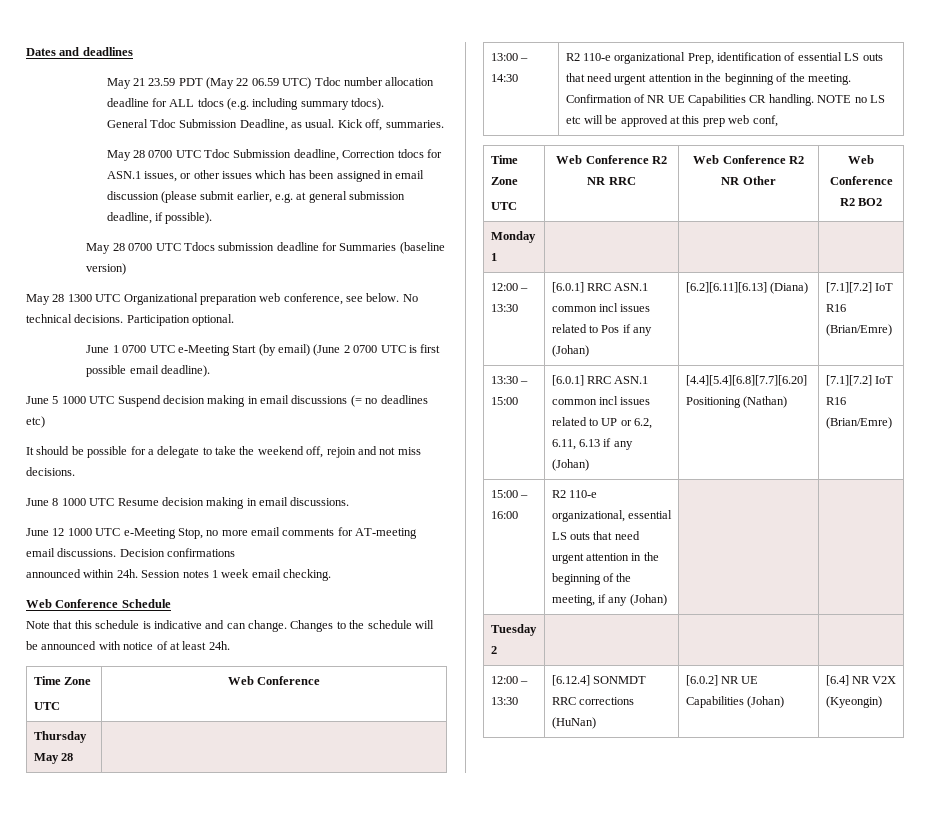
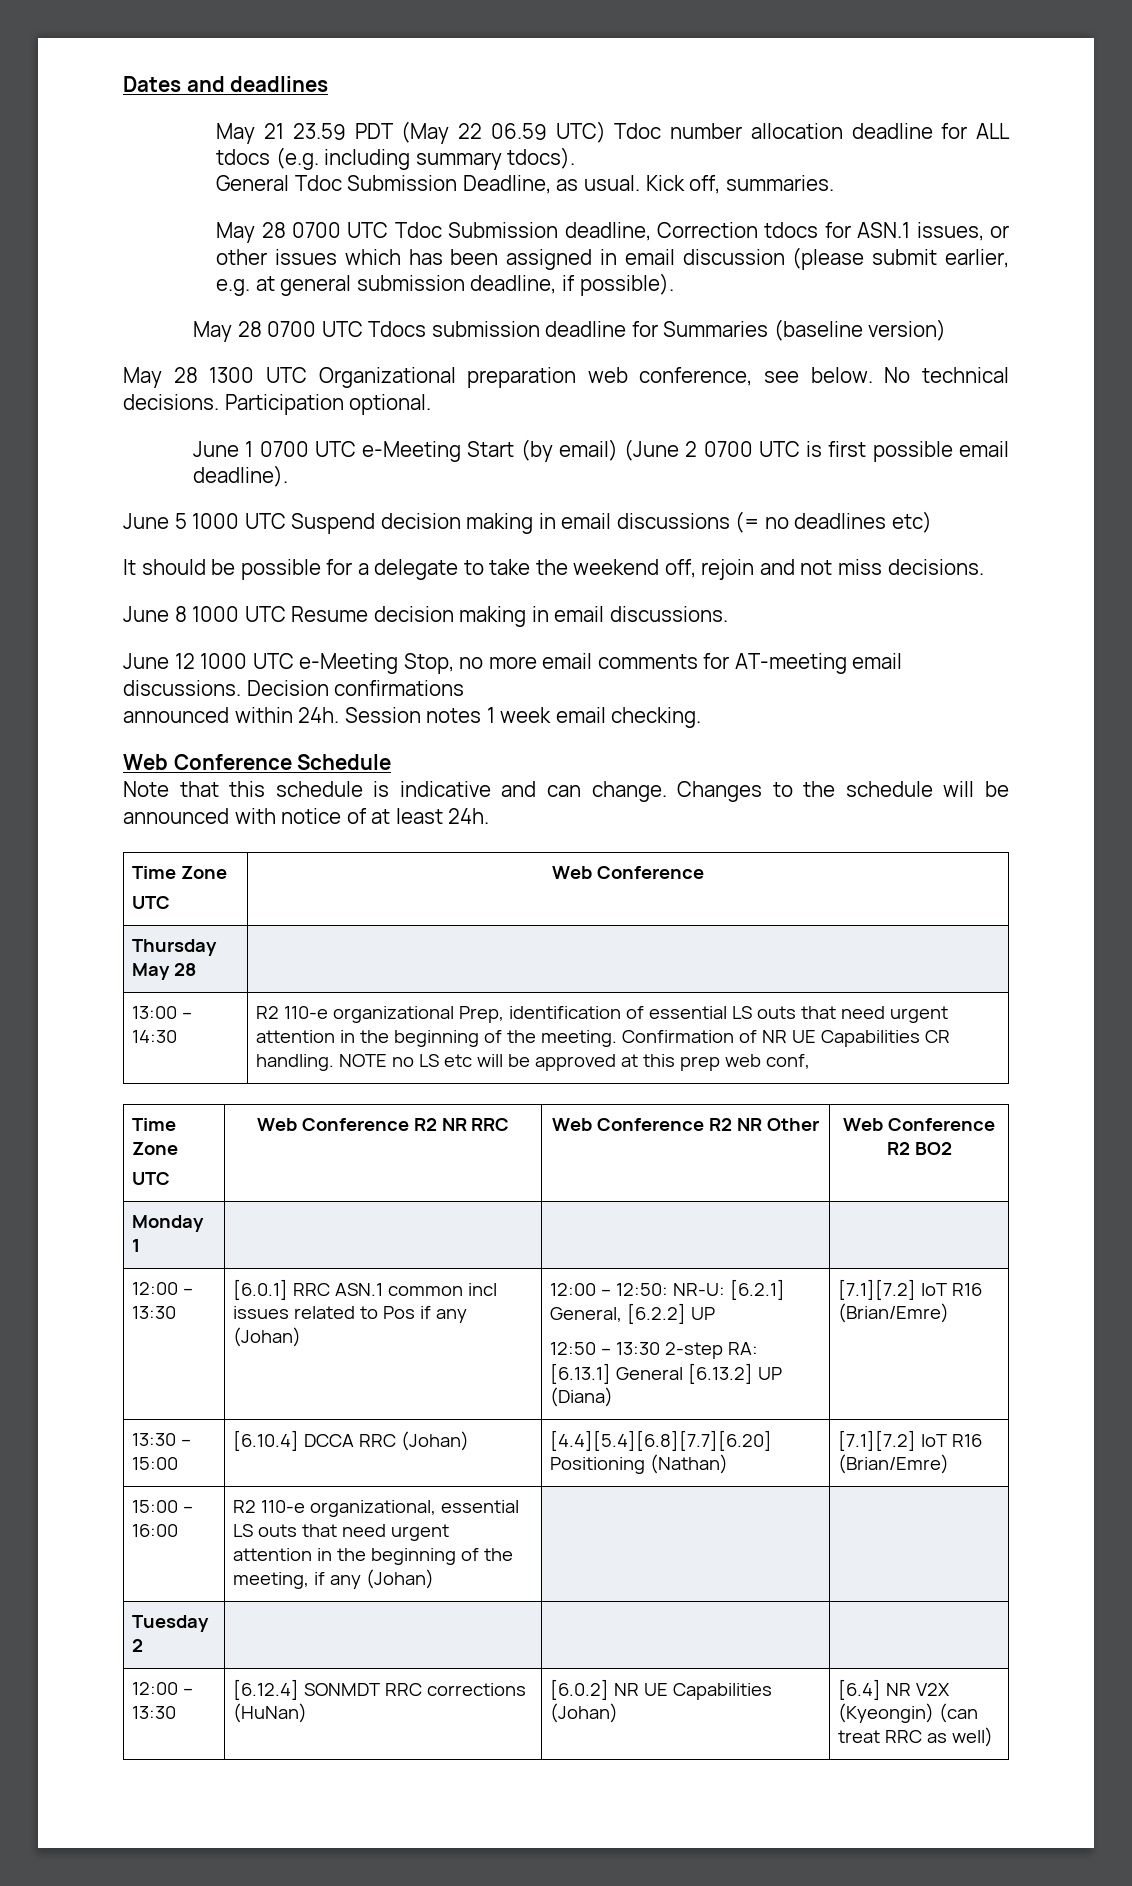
[685,282,767,293] [6.2][6.11][6.13] -> [550,1279,786,1300] [550,1303,716,1324] [550,1342,759,1359] [550,1363,783,1384] 12:00 – 12:50: NR-U: [6.2.1] General, [6.2.2] UP // 12:50 – 13:30 2-step RA: [6.13.1] General [6.13.2] UP
[551,375,649,386] [551,396,651,405] [551,417,653,429] [551,438,633,450] [6.0.1] RRC ASN.1 common incl issues related to UP or 6.2, 6.11, 6.13 if any -> [233,1430,397,1451] [6.10.4] DCCA RRC
(882, 702) none -> [939,1703,979,1723] [838,1727,994,1747] (can treat RRC as well)

